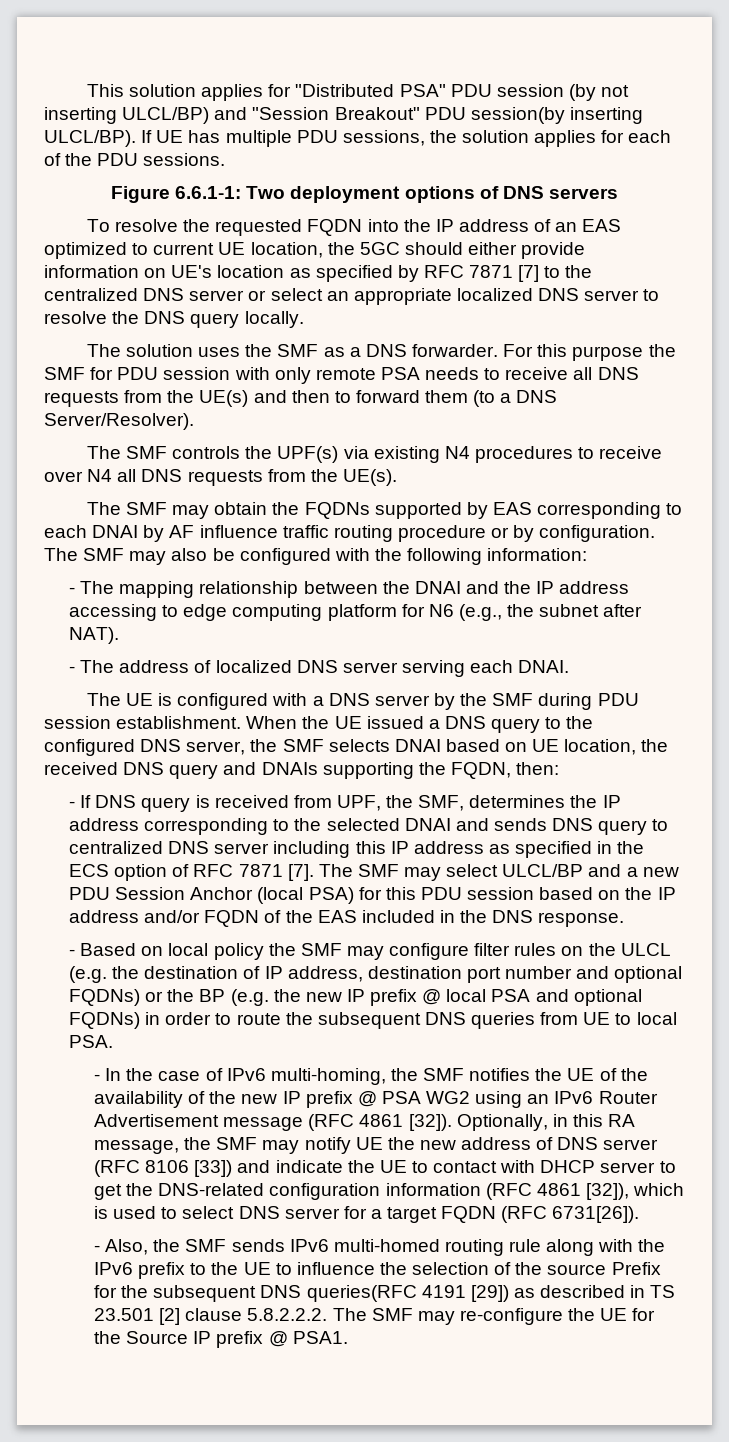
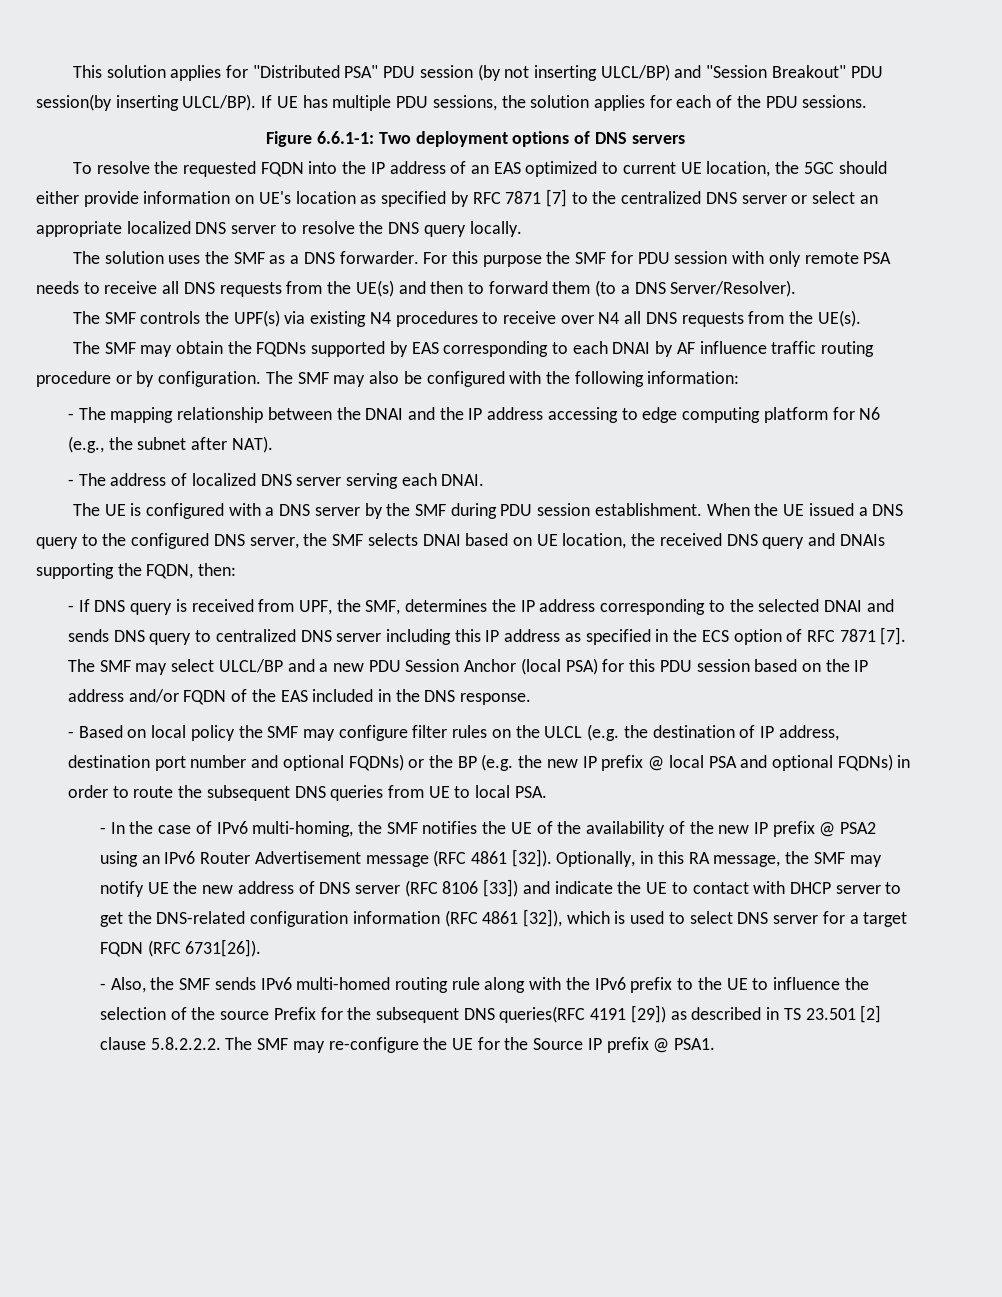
[381,1091,471,1104] PSA WG2 -> [840,822,877,834] PSA2

